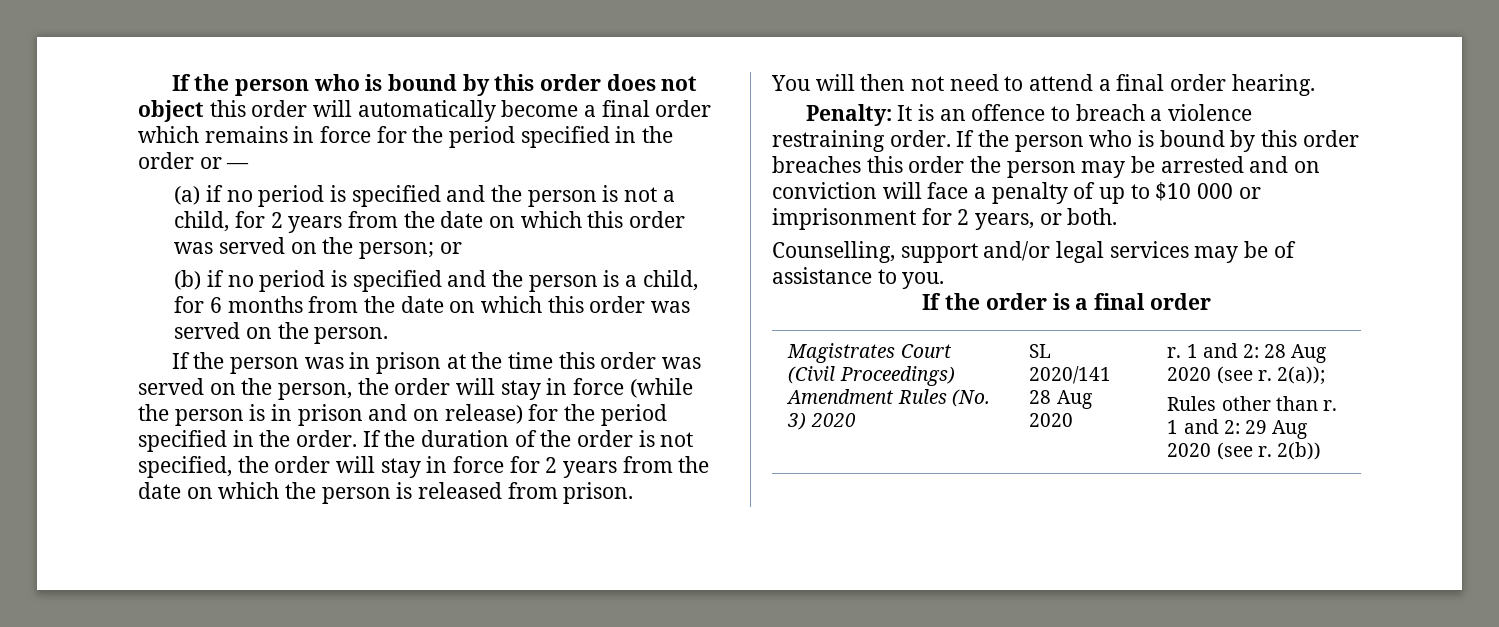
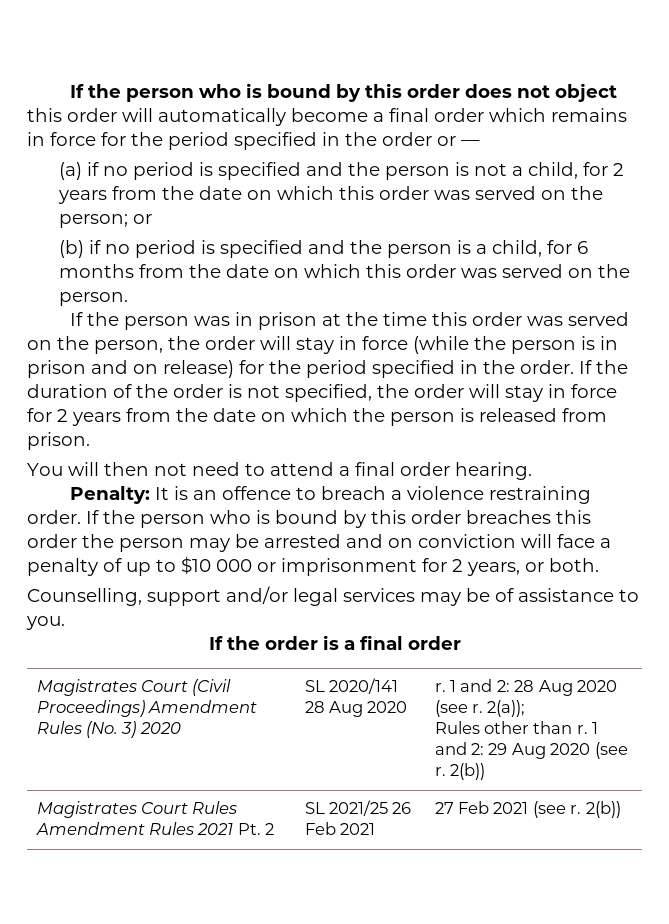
(1321, 451) none -> [36,801,238,818] [35,822,275,835] [304,800,412,816] [304,822,375,835] [434,801,621,818] // Magistrates Court Rules Amendment Rules 2021 Pt. 2 | SL 2021/25 26 Feb 2021 | 27 Feb 2021 (see r. 2(b))

